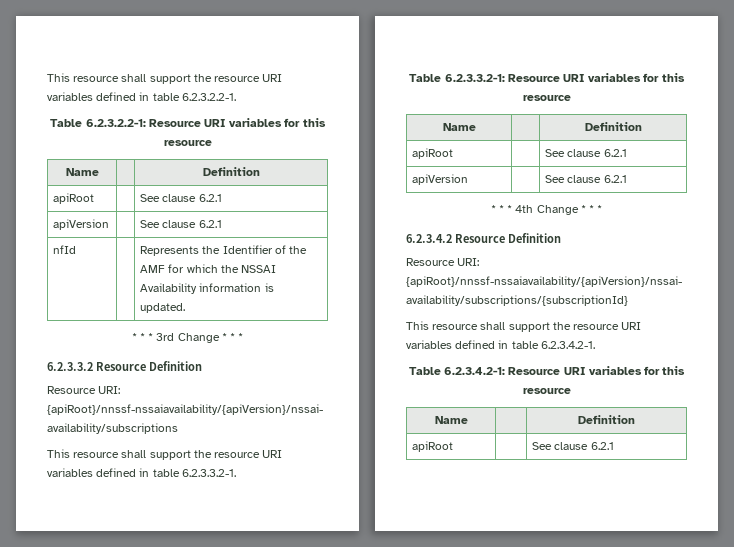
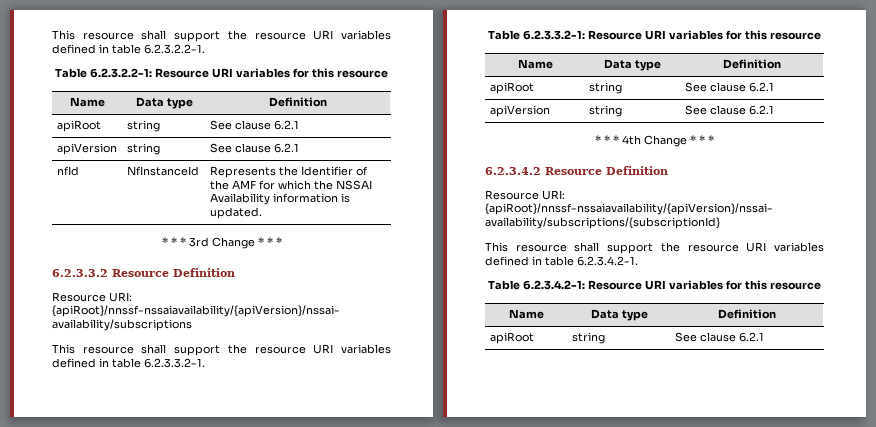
[202,167,260,176] [53,193,95,204] [140,194,222,202] [53,219,110,230] | Definition // apiRoot | | See clause 6.2.1 // apiVersion | -> [135,97,193,109] [269,97,327,107] [56,120,101,132] [126,120,160,132] [209,120,299,130] [56,143,117,155] [126,143,160,155] Data type | Definition // apiRoot | string | See clause 6.2.1 // apiVersion | string
(77, 249) none -> [126,166,199,176] NfInstanceId
[584,122,642,131] [412,148,454,159] [545,149,627,157] [412,174,469,185] | Definition // apiRoot | | See clause 6.2.1 // apiVersion | -> [604,59,661,71] [723,59,781,69] [489,82,534,94] [588,82,622,94] [684,82,774,92] [489,105,550,117] [588,105,622,117] Data type | Definition // apiRoot | string | See clause 6.2.1 // apiVersion | string
[578,415,635,424] [412,441,454,452] | Definition // apiRoot | -> [590,309,648,321] [718,309,776,319] [489,332,534,344] [571,332,605,344] Data type | Definition // apiRoot | string

